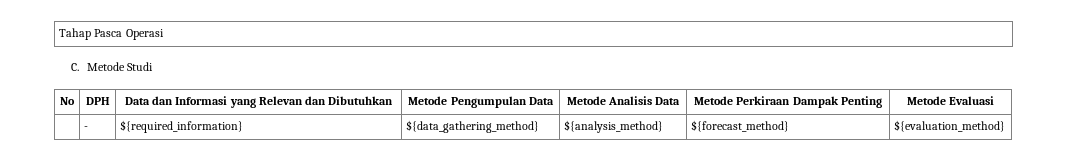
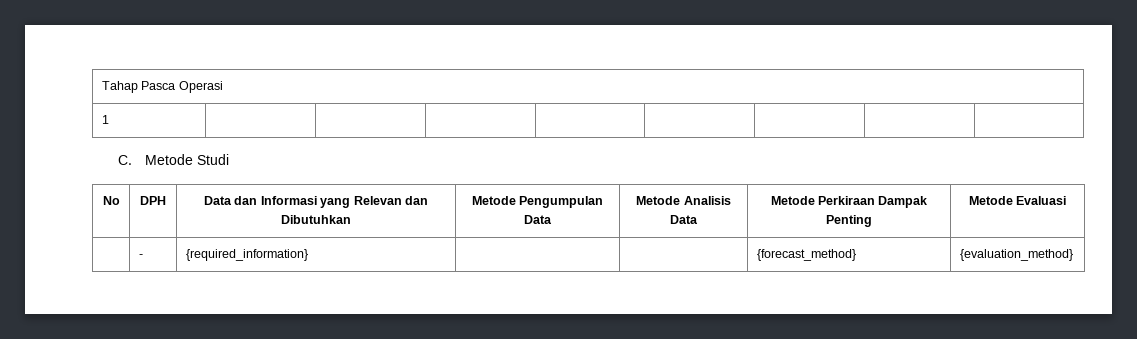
(164, 34) none -> [101,115,109,124] // 1 | | | | | | | |
[120,120,244,133] [406,120,540,133] [564,120,664,133] [691,120,790,132] [894,120,1006,132] ${required_information} | ${data_gathering_method} | ${analysis_method} | ${forecast_method} | ${evaluation_method} -> [185,249,308,261] [756,249,856,261] [959,249,1073,261] {required_information} | | | {forecast_method} | {evaluation_method}

